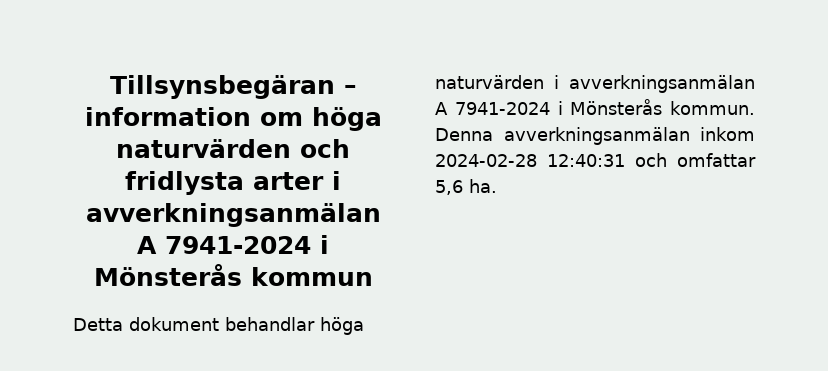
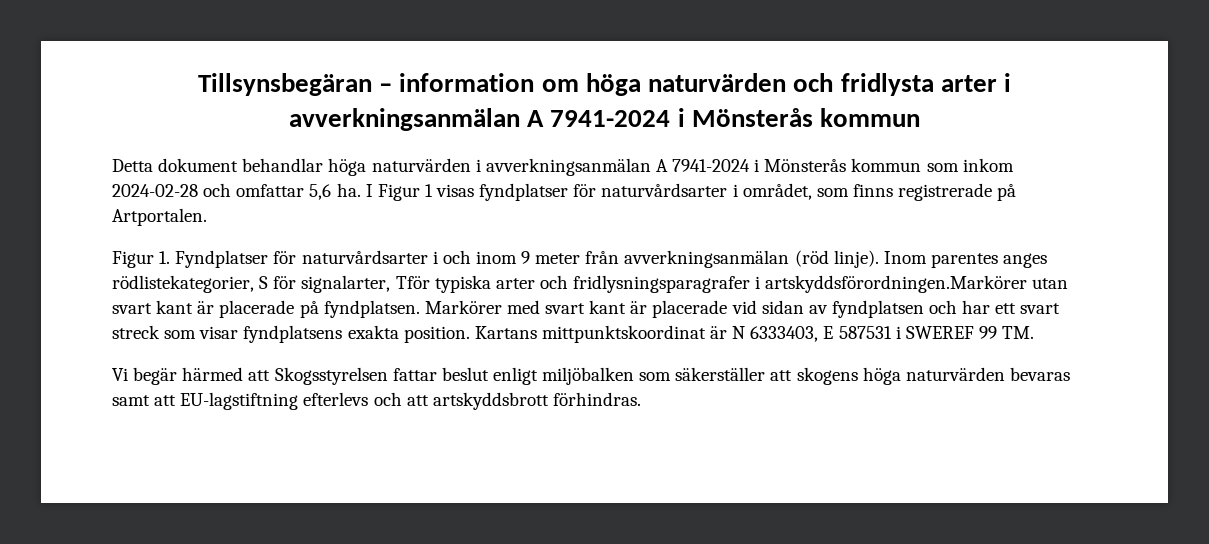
[670,101,755,115] [435,127,690,145] kommun. Denna avverkningsanmälan -> [851,158,959,172] kommun som
[547,154,625,167] 12:40:31 -> (198, 190) none
(497, 186) none -> [365,183,1017,201] [112,208,207,226] [112,250,1048,268] [112,275,1069,293] [112,300,1061,318] [112,325,1035,343] [112,367,1070,385] [112,392,641,410] I Figur 1 visas fyndplatser för naturvårdsarter i området, som finns registrerade på Artportalen. // Figur 1. Fyndplatser för naturvårdsarter i och inom 9 meter från avverkningsanmälan (röd linje). Inom parentes anges rödlistekategorier, S för signalarter, Tför typiska arter och fridlysningsparagrafer i artskyddsförordningen.Markörer utan svart kant är placerade på fyndplatsen. Markörer med svart kant är placerade vid sidan av fyndplatsen och har ett svart streck som visar fyndplatsens exakta position. Kartans mittpunktskoordinat är N 6333403, E 587531 i SWEREF 99 TM. // Vi begär härmed att Skogsstyrelsen fattar beslut enligt miljöbalken som säkerställer att skogens höga naturvärden bevaras samt att EU-lagstiftning efterlevs och att artskyddsbrott förhindras.

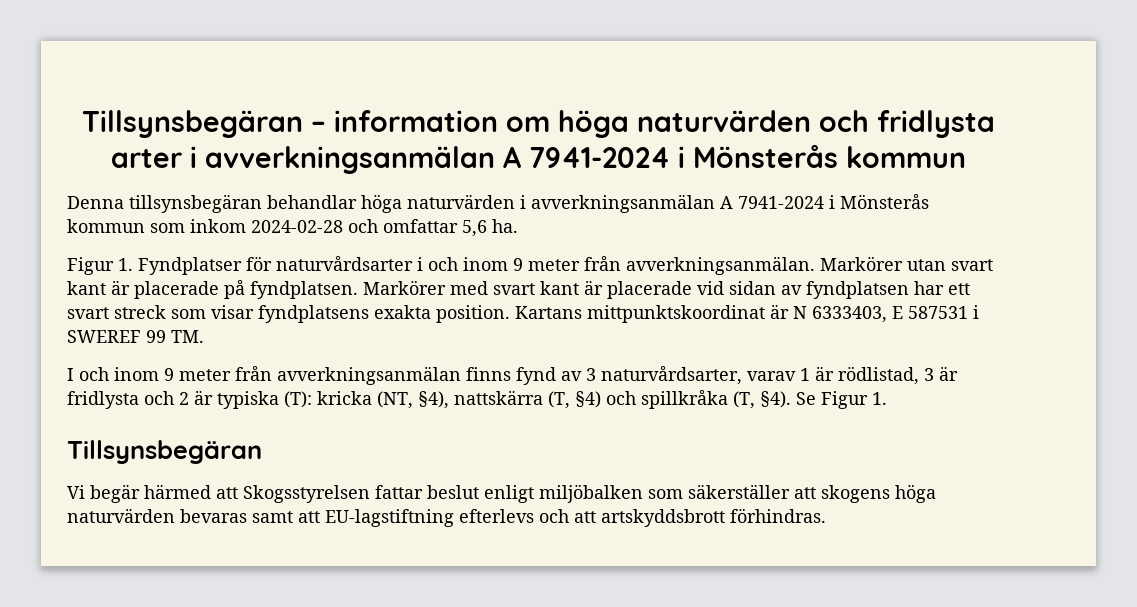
[112,158,239,172] Detta dokument -> [67,194,262,213] Denna tillsynsbegäran
[365,183,1017,201] [112,208,207,226] I Figur 1 visas fyndplatser för naturvårdsarter i området, som finns registrerade på Artportalen. -> (518, 226) none
[624,250,1048,268] [112,275,1028,293] avverkningsanmälan (röd linje). Inom parentes anges rödlistekategorier, S för signalarter, Tför typiska arter och fridlysningsparagrafer i artskyddsförordningen.Markörer -> [626,256,903,275] avverkningsanmälan. Markörer
[929,300,958,314] och -> (909, 290) none
(1035, 332) none -> [67,366,958,385] [67,390,887,409] [67,440,262,464] // I och inom 9 meter från avverkningsanmälan finns fynd av 3 naturvårdsarter, varav 1 är rödlistad, 3 är fridlysta och 2 är typiska (T): kricka (NT, §4), nattskärra (T, §4) och spillkråka (T, §4). Se Figur 1. // Tillsynsbegäran

